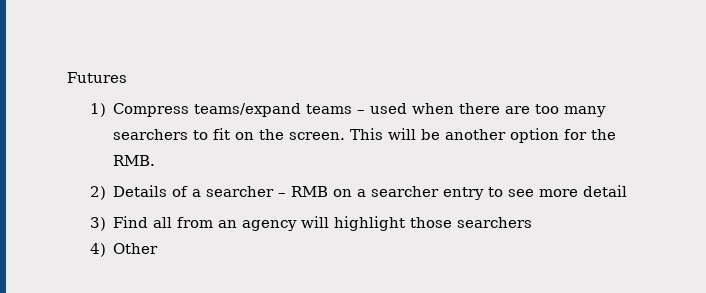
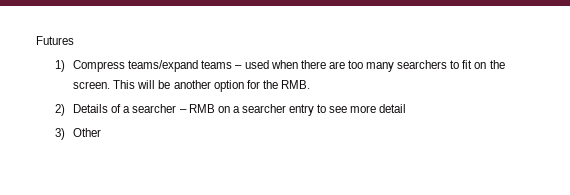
[113,216,533,231] [89,243,106,257] Find all from an agency will highlight those searchers // 4) -> (65, 134) none

